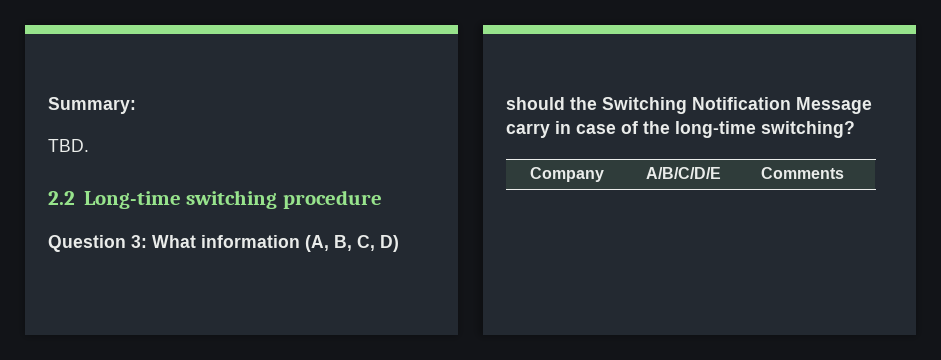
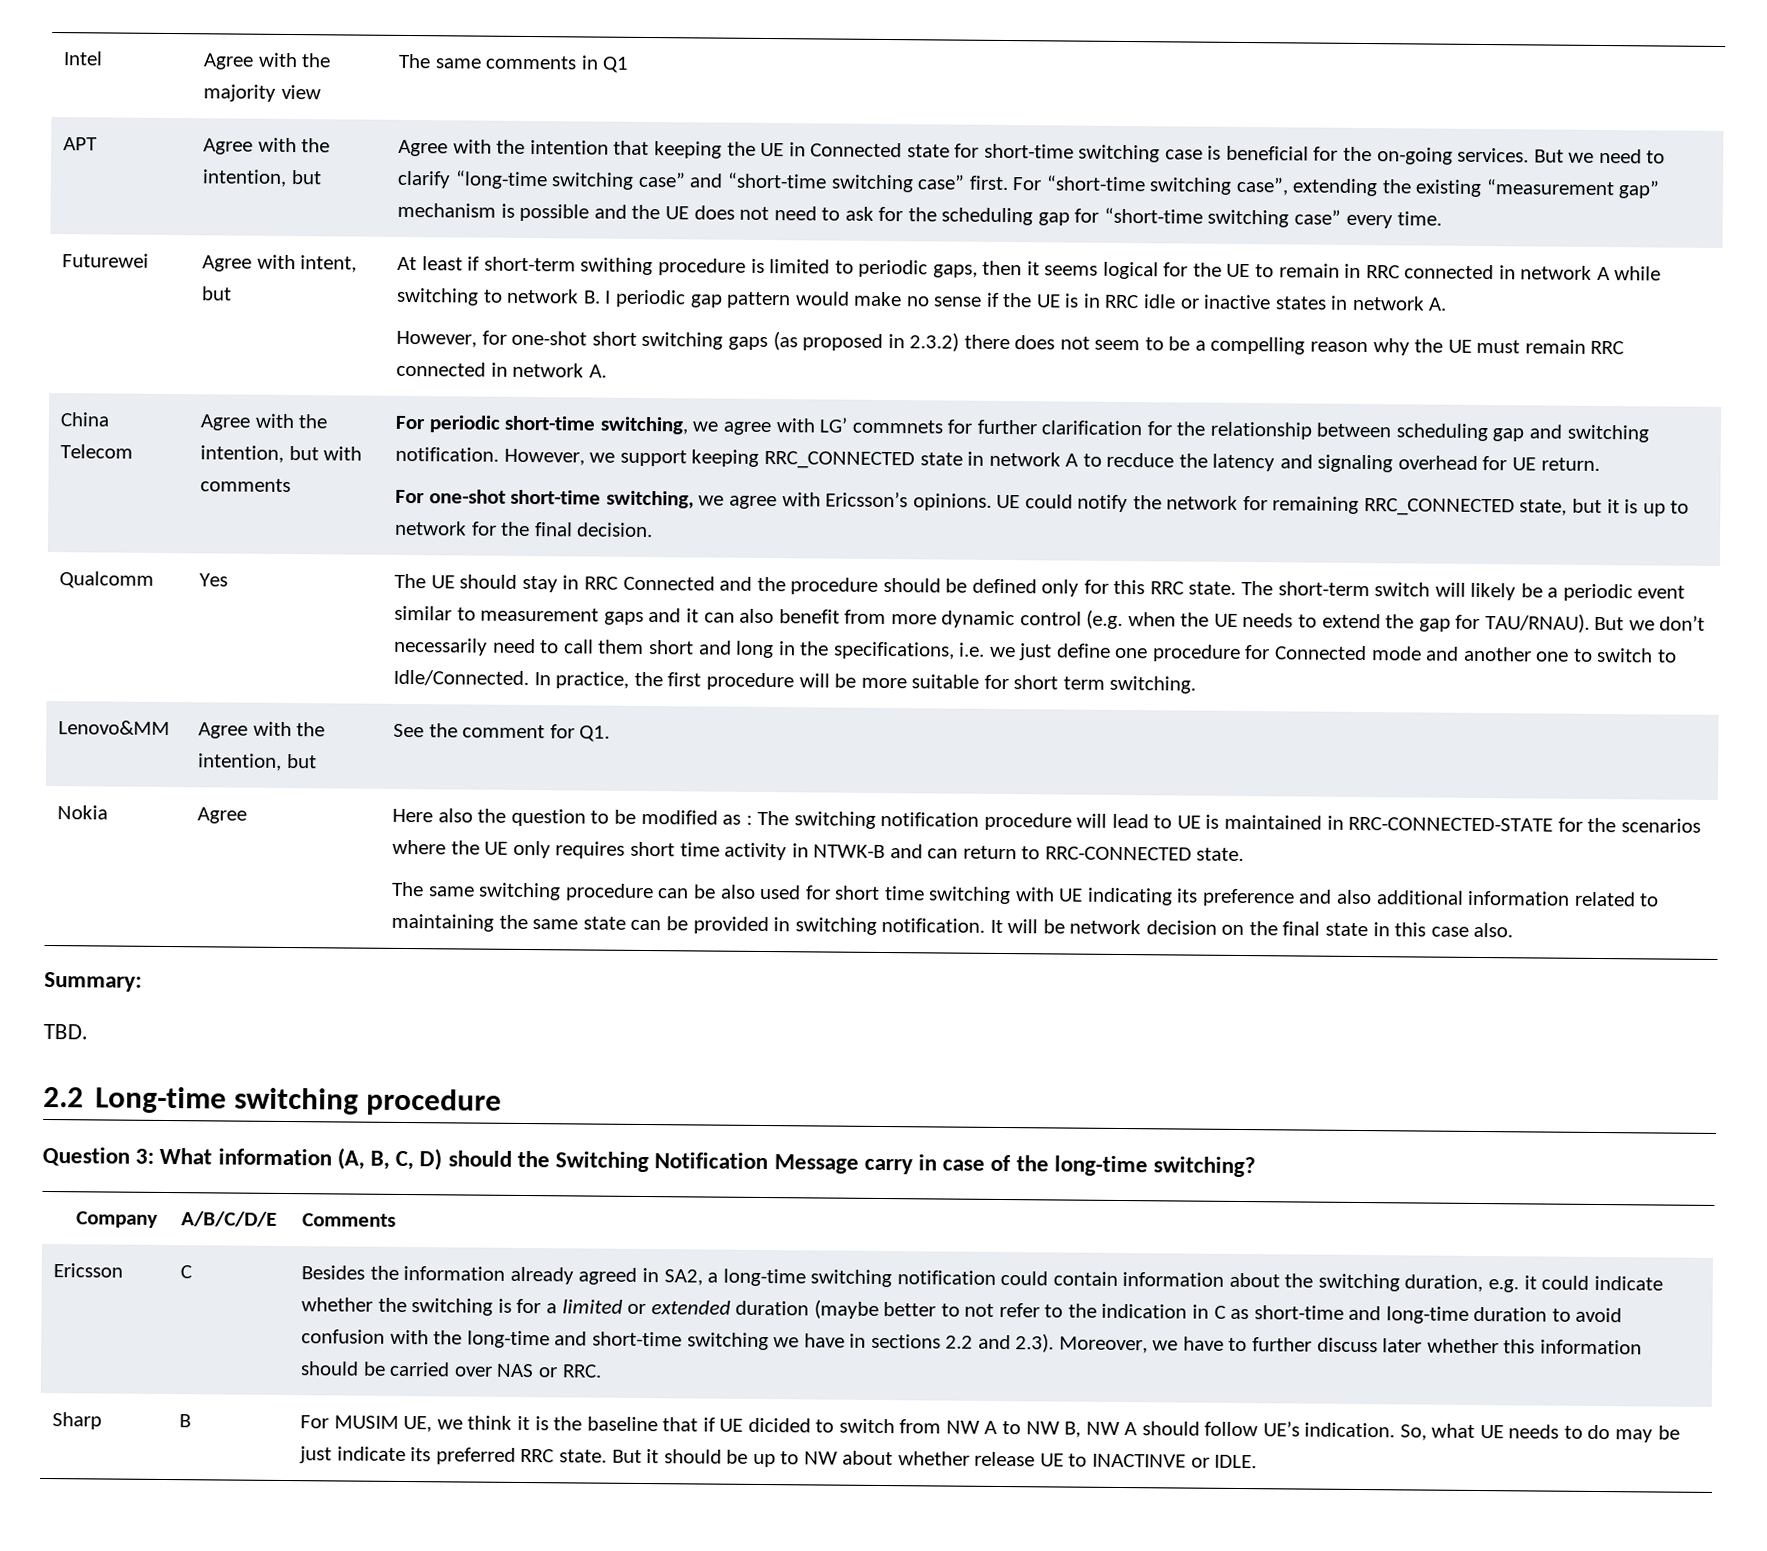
(48, 105) none -> [63,51,104,66] [203,52,332,70] [203,84,321,102] [398,53,630,73] [63,137,98,151] [203,137,331,155] [202,169,322,187] [398,139,1666,165] [397,170,1661,199] [397,202,1443,229] [62,253,150,268] [202,254,358,273] [201,286,233,301] [397,256,1662,281] [396,287,1448,311] [396,330,1625,356] [396,361,607,378] [60,412,111,427] [60,444,134,459] [200,413,329,431] [200,445,363,463] [200,478,292,493] [395,415,1649,443] [395,446,1600,473] [395,489,1690,517] [394,520,654,538] [59,571,155,589] [199,573,229,587] [394,573,1686,602] [394,605,1706,633] [393,637,1677,663] [393,669,1197,694] [58,720,171,736] [198,721,326,739] [198,753,317,771] [393,723,611,742] [57,805,109,820] [197,807,248,824] [392,808,1701,833] [392,839,1245,862] [391,881,1660,907] [391,913,1514,938] Intel | Agree with the majority view | The same comments in Q1 // APT | Agree with the intention, but | Agree with the intention that keeping the UE in Connected state for short-time switching case is beneficial for the on-going services. But we need to clarify “long-time switching case” and “short-time switching case” first. For “short-time switching case”, extending the existing “measurement gap” mechanism is possible and the UE does not need to ask for the scheduling gap for “short-time switching case” every time. // Futurewei | Agree with intent, but | At least if short-term swithing procedure is limited to periodic gaps, then it seems logical for the UE to remain in RRC connected in network A while switching to network B. I periodic gap pattern would make no sense if the UE is in RRC idle or inactive states in network A. // However, for one-shot short switching gaps (as proposed in 2.3.2) there does not seem to be a compelling reason why the UE must remain RRC connected in network A. // China Telecom | Agree with the intention, but with comments | For periodic short-time switching, we agree with LG’ commnets for further clarification for the relationship between scheduling gap and switching notification. However, we support keeping RRC_CONNECTED state in network A to recduce the latency and signaling overhead for UE return. // For one-shot short-time switching, we agree with Ericsson’s opinions. UE could notify the network for remaining RRC_CONNECTED state, but it is up to network for the final decision. // Qualcomm | Yes | The UE should stay in RRC Connected and the procedure should be defined only for this RRC state. The short-term switch will likely be a periodic event similar to measurement gaps and it can also benefit from more dynamic control (e.g. when the UE needs to extend the gap for TAU/RNAU). But we don’t necessarily need to call them short and long in the specifications, i.e. we just define one procedure for Connected mode and another one to switch to Idle/Connected. In practice, the first procedure will be more suitable for short term switching. // Lenovo&MM | Agree with the intention, but | See the comment for Q1. // Nokia | Agree | Here also the question to be modified as : The switching notification procedure will lead to UE is maintained in RRC-CONNECTED-STATE for the scenarios where the UE only requires short time activity in NTWK-B and can return to RRC-CONNECTED state. // The same switching procedure can be also used for short time switching with UE indicating its preference and also additional information related to maintaining the same state can be provided in switching notification. It will be network decision on the final state in this case also. //
(844, 173) none -> [53,1263,124,1278] [180,1265,193,1279] [301,1265,1663,1293] [301,1297,1623,1324] [301,1329,1642,1355] [300,1361,602,1378] [52,1412,103,1430] [179,1414,192,1428] [300,1415,1680,1443] [299,1446,1258,1469] // Ericsson | C | Besides the information already agreed in SA2, a long-time switching notification could contain information about the switching duration, e.g. it could indicate whether the switching is for a limited or extended duration (maybe better to not refer to the indication in C as short-time and long-time duration to avoid confusion with the long-time and short-time switching we have in sections 2.2 and 2.3). Moreover, we have to further discuss later whether this information should be carried over NAS or RRC. // Sharp | B | For MUSIM UE, we think it is the baseline that if UE dicided to switch from NW A to NW B, NW A should follow UE’s indication. So, what UE needs to do may be just indicate its preferred RRC state. But it should be up to NW about whether release UE to INACTINVE or IDLE.

